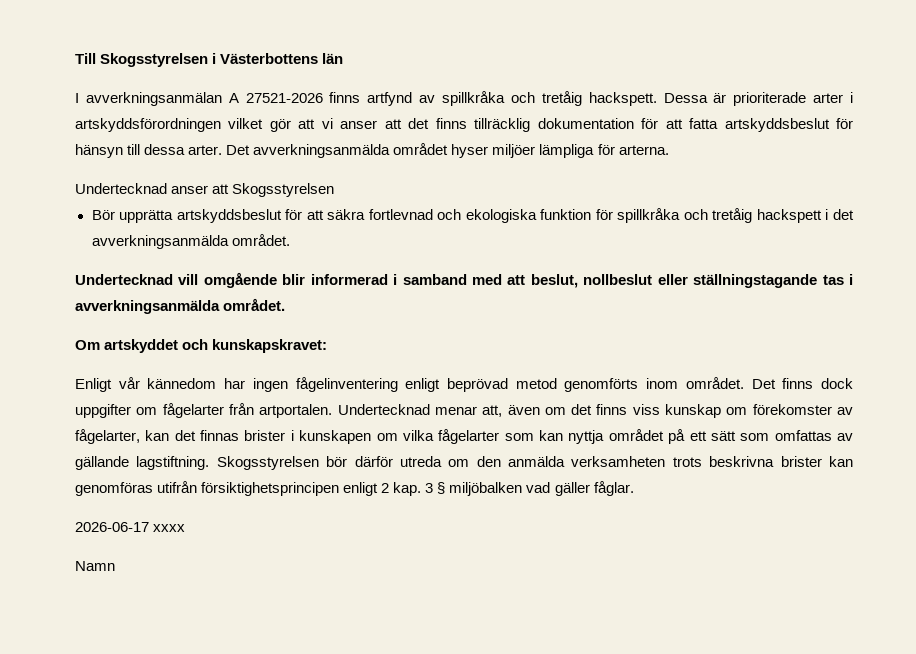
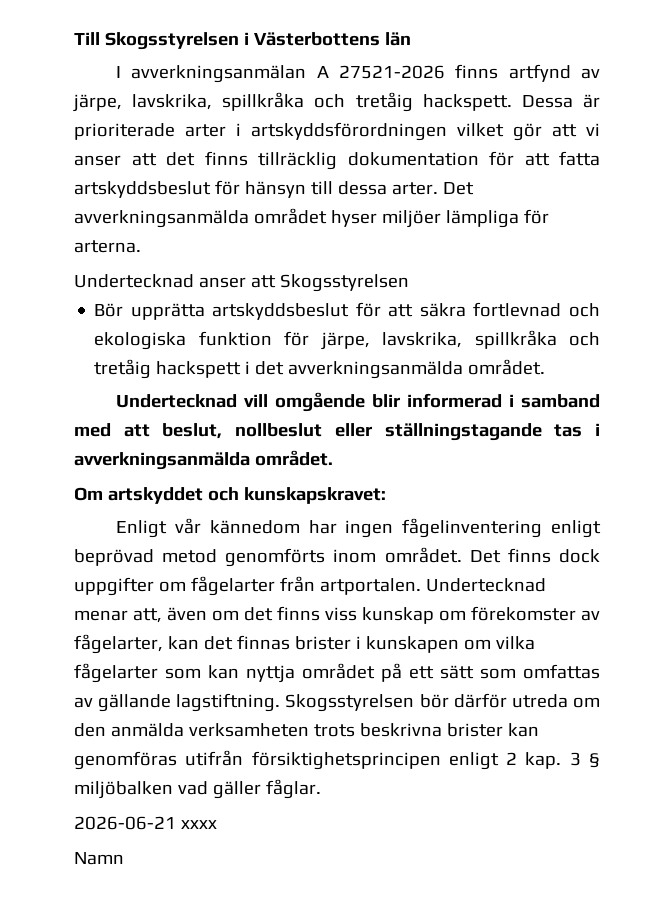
(436, 99) none -> [73,94,213,112] järpe, lavskrika,
(613, 214) none -> [320,332,463,350] järpe, lavskrika,
[75,522,149,532] 2026-06-17 -> [74,816,176,830] 2026-06-21

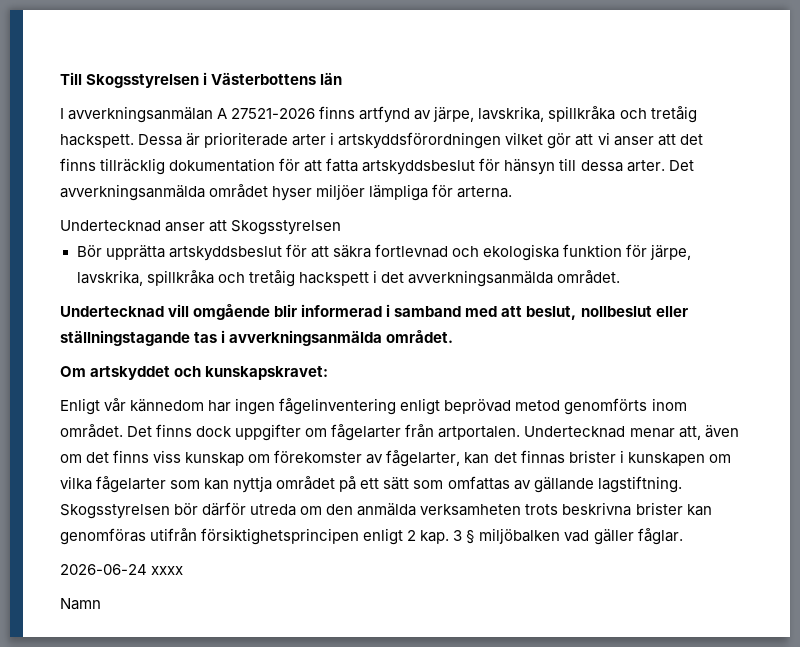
[74,816,176,830] 2026-06-21 -> [60,564,147,575] 2026-06-24

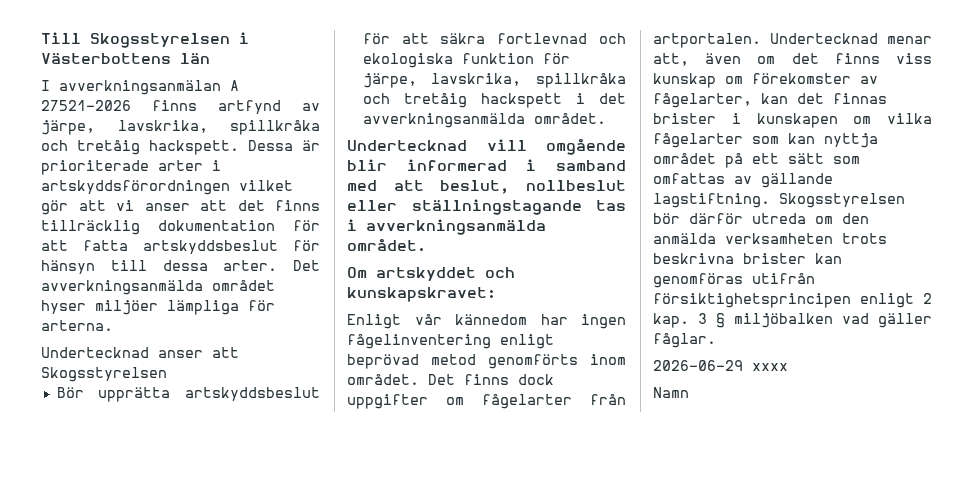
[60,564,147,575] 2026-06-24 -> [653,360,743,371] 2026-06-29

